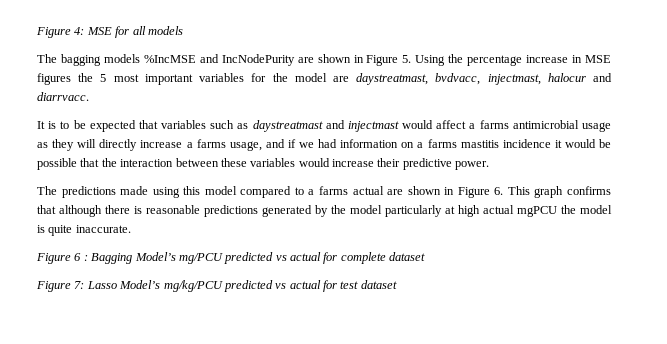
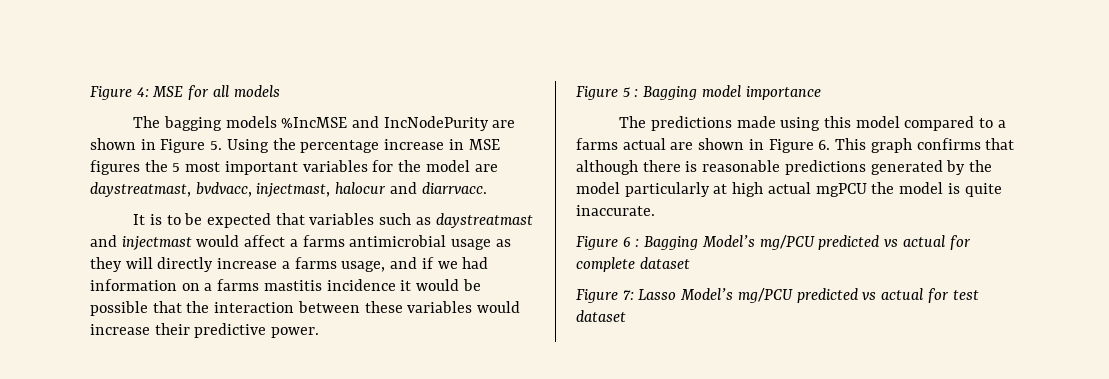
(490, 165) none -> [576,85,821,100] // Figure 5 : Bagging model importance
[163,280,223,292] mg/kg/PCU -> [737,288,793,303] mg/PCU

